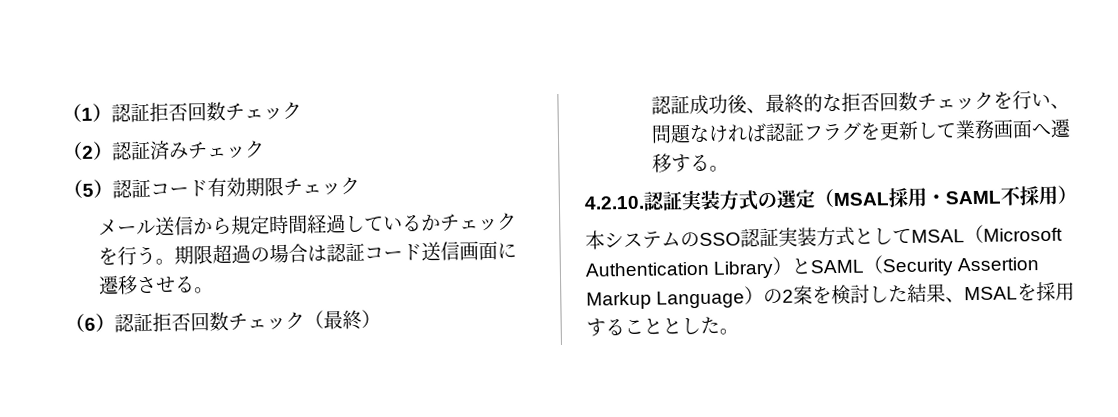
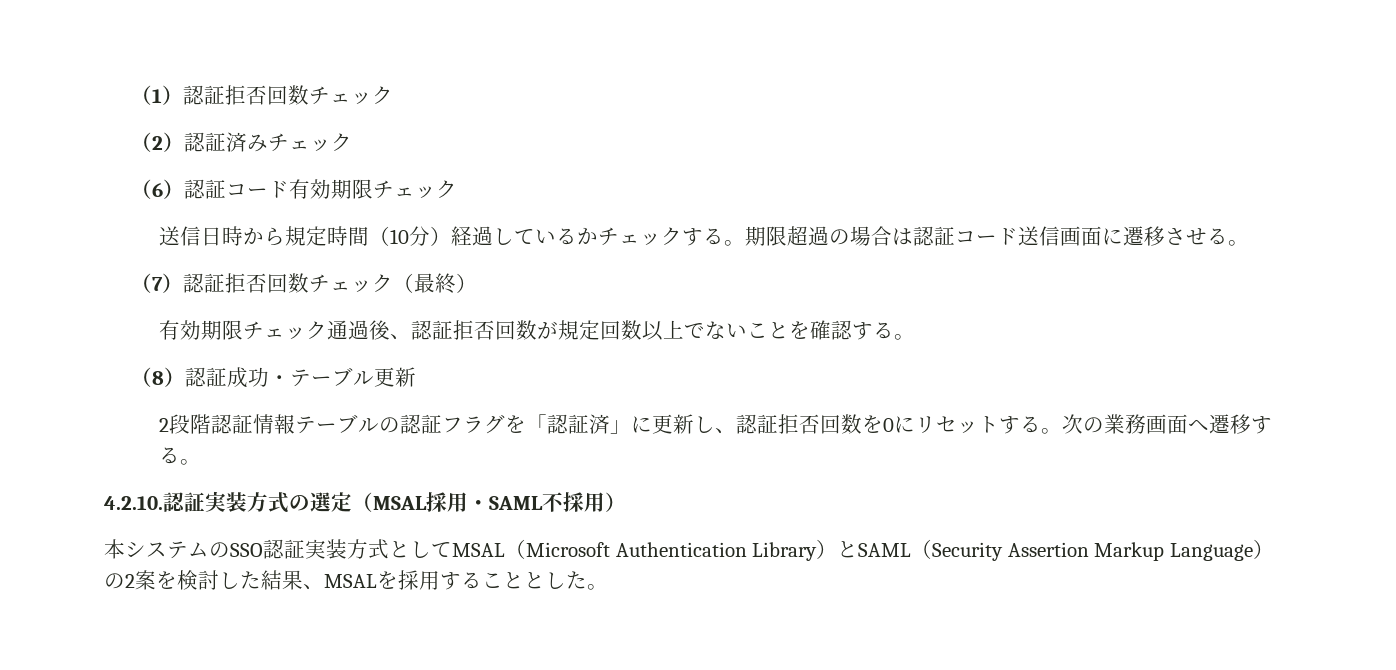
[82,183,95,197] 5 -> [152,183,164,197] 6
[98,216,195,236] メール送信 -> [158,226,243,246] 送信日時
(309, 224) none -> [368,226,451,246] （10分）
[98,245,157,266] を行う -> [681,228,724,246] する
[84,317,97,331] 6 -> [152,277,164,291] 7
[651,90,1071,116] [651,120,958,144] 認証成功後、最終的な拒否回数チェックを行い、問題なければ認証フラグを更新して -> [158,320,915,341] [131,367,417,388] [158,414,1104,434] 有効期限チェック通過後、認証拒否回数が規定回数以上でないことを確認する。 // （8）認証成功・テーブル更新 // 2段階認証情報テーブルの認証フラグを「認証済」に更新し、認証拒否回数を0にリセットする。次の

